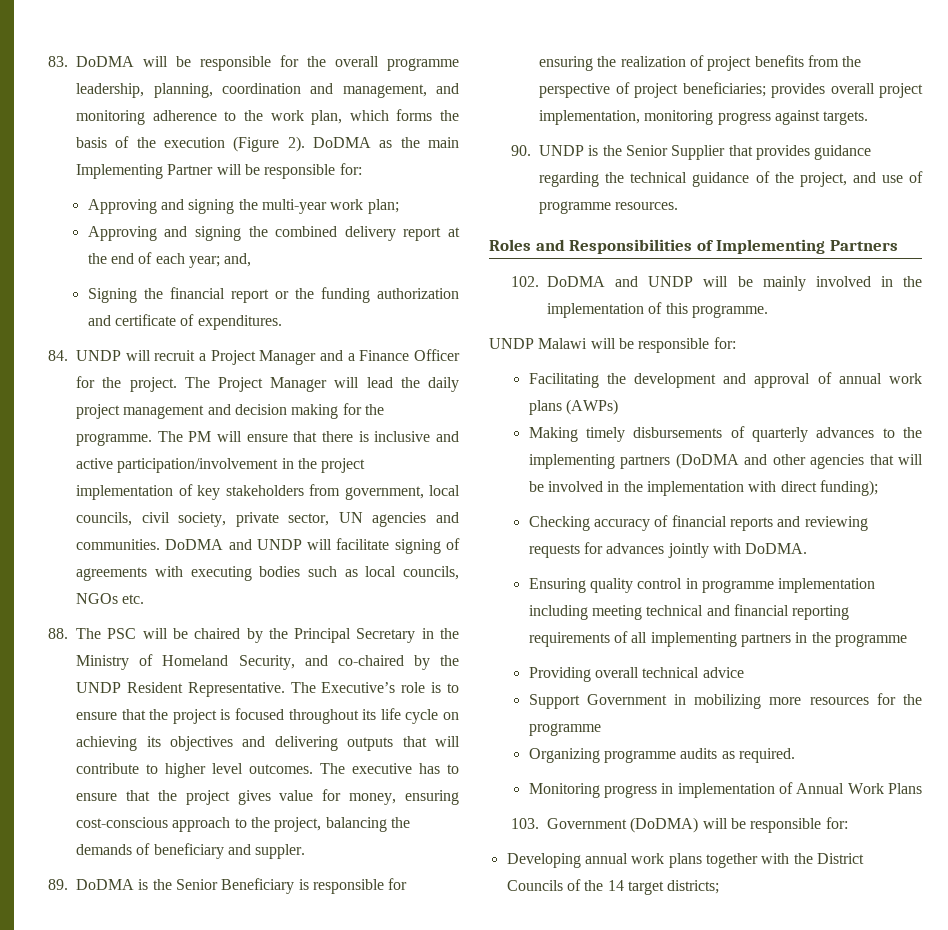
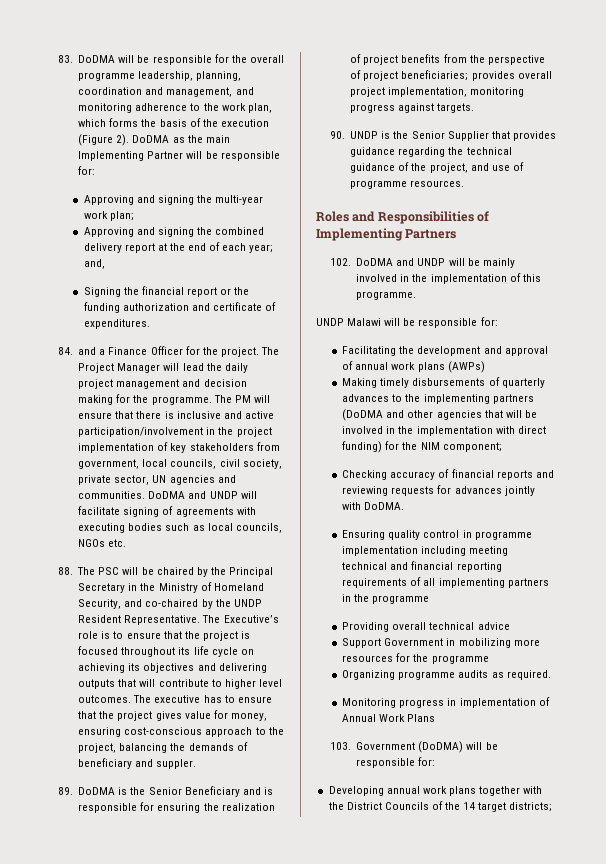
[76,350,317,365] UNDP will recruit a Project Manager -> (73, 351) none
(295, 886) none -> [242,787,261,795] and
[819,480,878,496] funding); -> [342,441,502,453] funding) for the NIM component;

